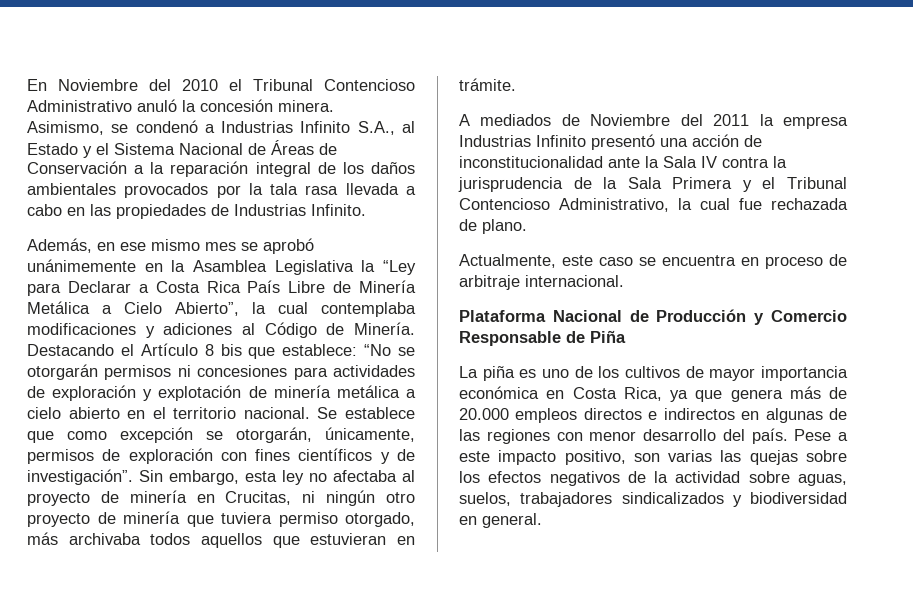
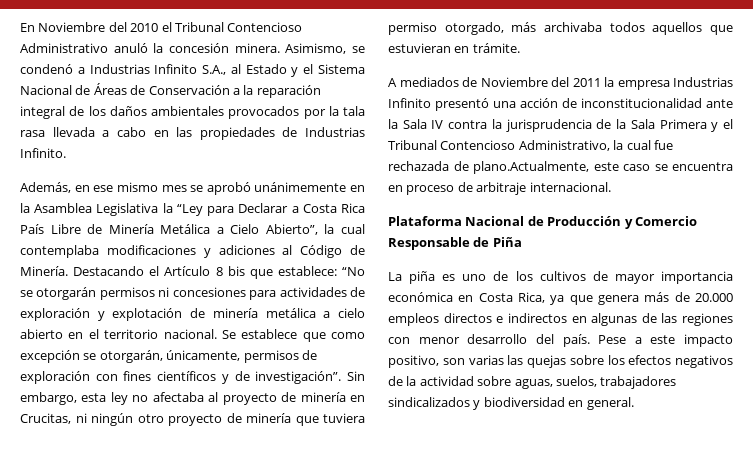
[482,219,527,234] [459,254,556,268] plano. // Actualmente, -> [473,161,589,174] plano.Actualmente,

